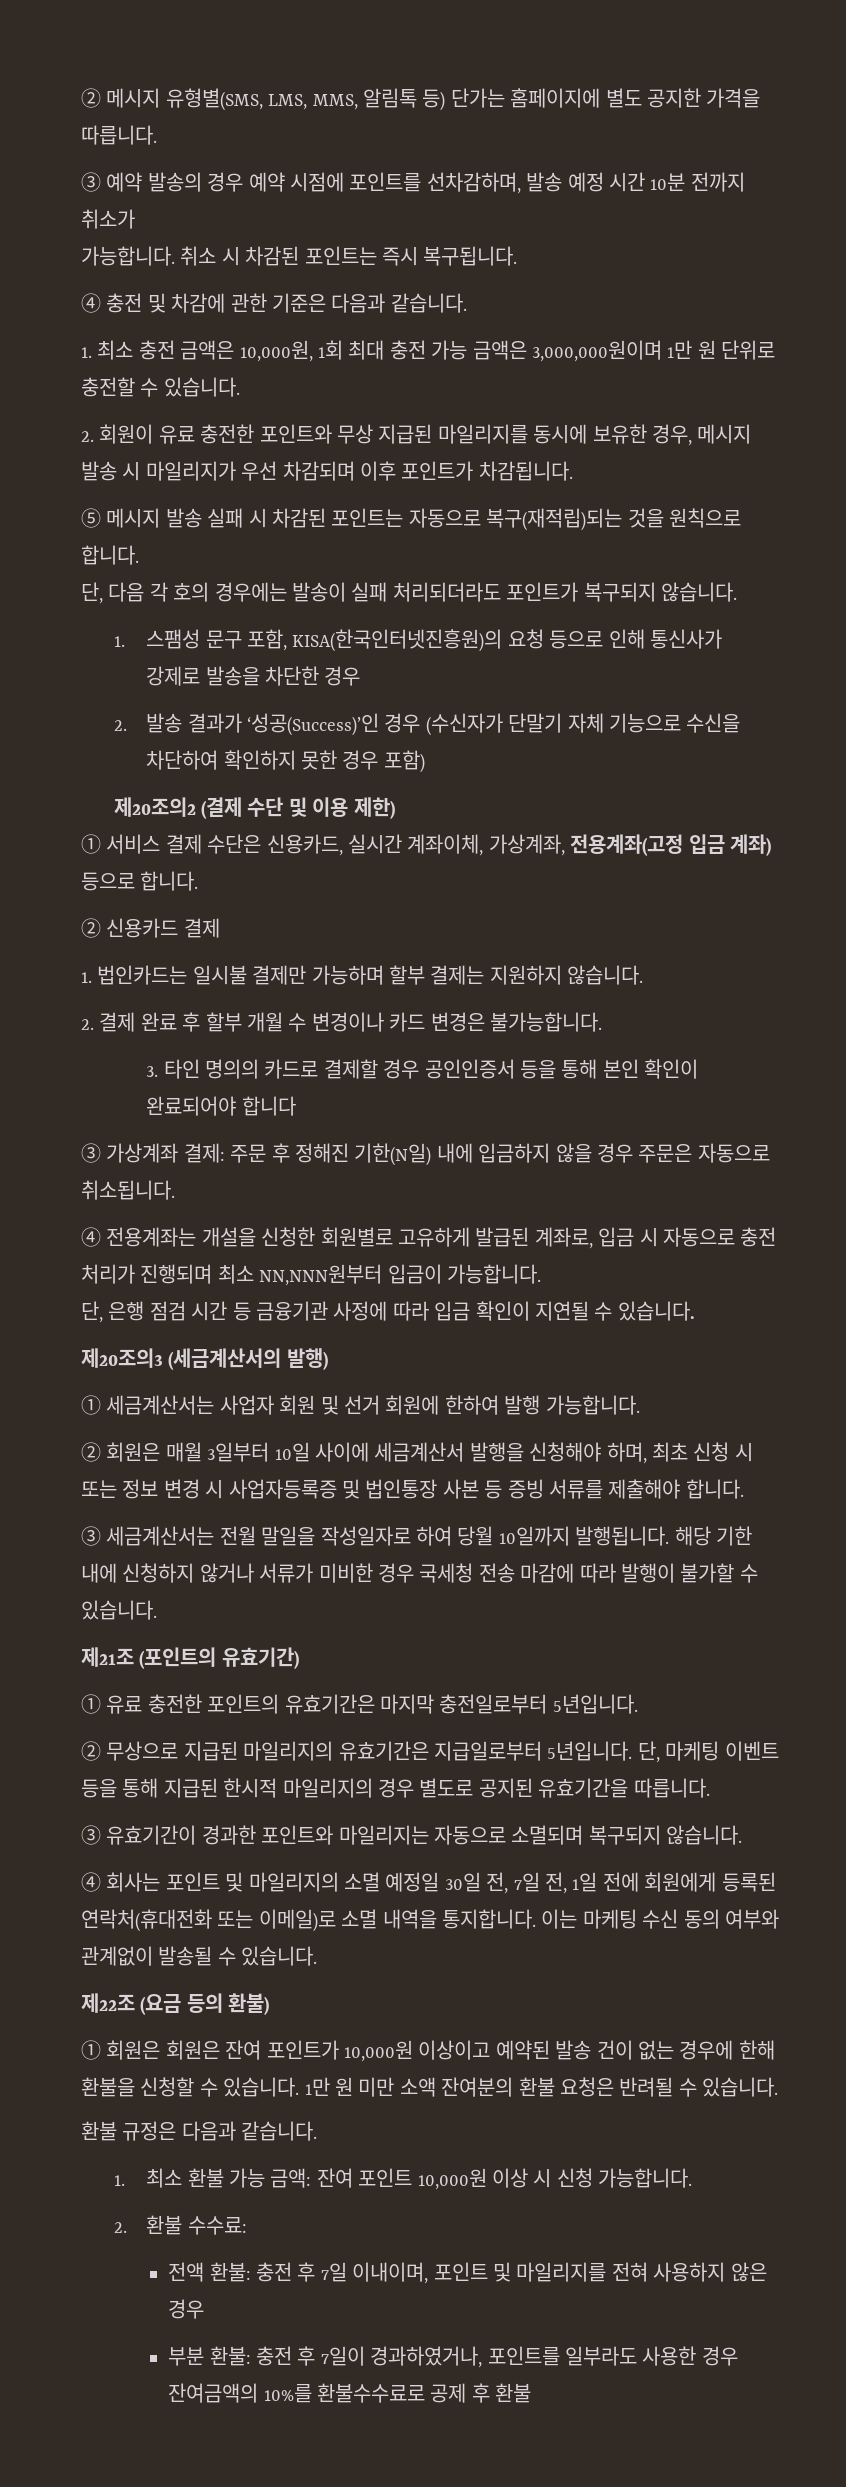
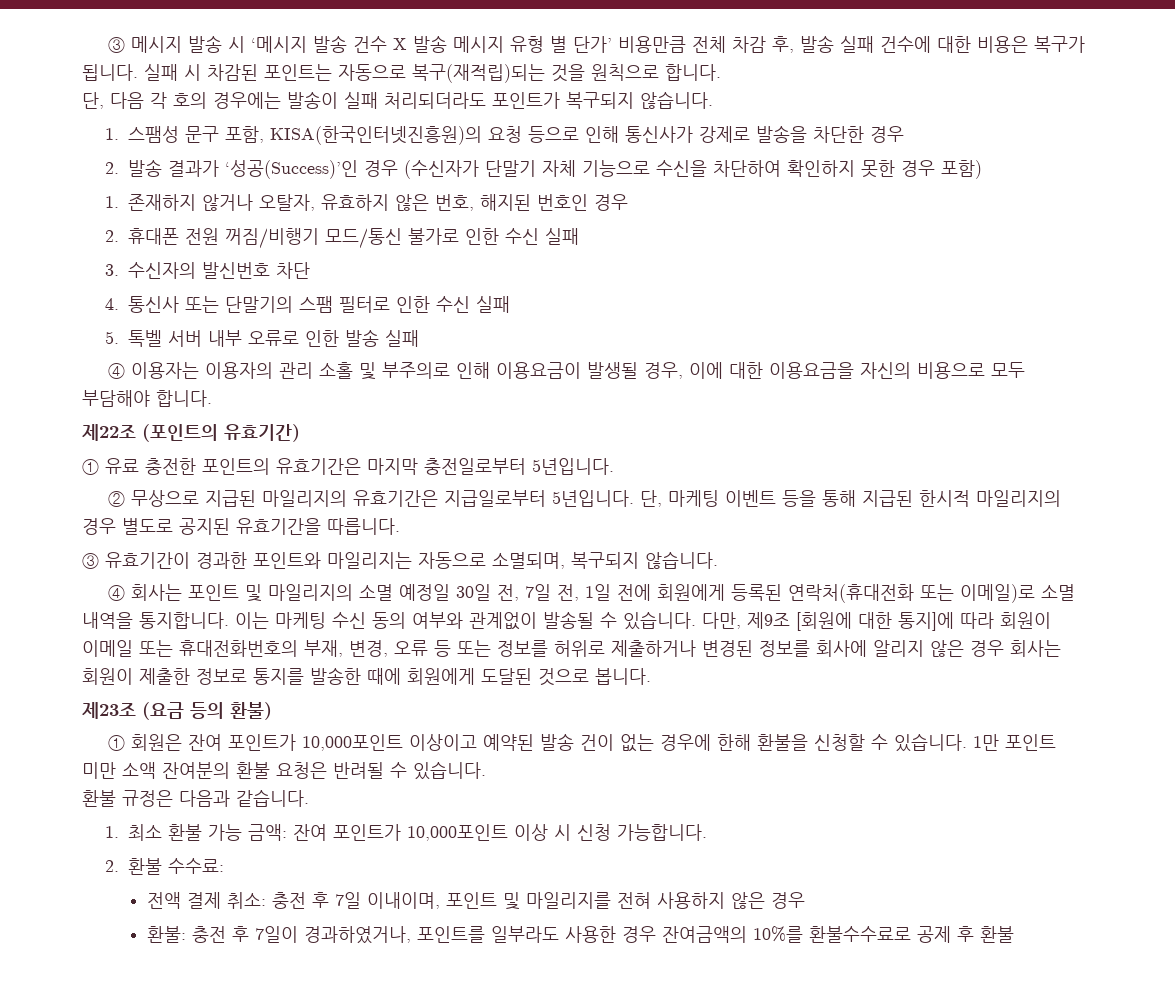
[81,88,761,111] [81,125,157,145] [81,172,745,194] [81,209,135,229] [81,246,518,266] [81,293,467,313] [81,340,776,362] [81,377,240,397] [81,424,752,446] [81,461,573,481] [81,508,202,528] ② 메시지 유형별(SMS, LMS, MMS, 알림톡 등) 단가는 홈페이지에 별도 공지한 가격을 따릅니다. // ③ 예약 발송의 경우 예약 시점에 포인트를 선차감하며, 발송 예정 시간 10분 전까지 취소가 // 가능합니다. 취소 시 차감된 포인트는 즉시 복구됩니다. // ④ 충전 및 차감에 관한 기준은 다음과 같습니다. // 1. 최소 충전 금액은 10,000원, 1회 최대 충전 가능 금액은 3,000,000원이며 1만 원 단위로 충전할 수 있습니다. // 2. 회원이 유료 충전한 포인트와 무상 지급된 마일리지를 동시에 보유한 경우, 메시지 발송 시 마일리지가 우선 차감되며 이후 포인트가 차감됩니다. // ⑤ 메시지 발송 -> [107,35,1085,53] [82,64,138,81] ③ 메시지 발송 시 ‘메시지 발송 건수 X 발송 메시지 유형 별 단가’ 비용만큼 전체 차감 후, 발송 실패 건수에 대한 비용은 복구가 됩니다.
[113,797,395,819] [81,834,771,856] [81,871,199,891] [81,918,220,938] [81,965,644,985] [81,1012,602,1032] [146,1059,699,1079] [146,1096,296,1116] [81,1143,770,1166] [81,1180,175,1200] [81,1227,777,1249] [81,1264,541,1286] [81,1301,695,1323] [81,1348,328,1370] [81,1395,640,1415] [81,1442,753,1464] [81,1479,744,1499] [81,1526,752,1546] [81,1563,758,1583] [81,1600,157,1620] [81,1647,134,1667] 제20조의2 (결제 수단 및 이용 제한) // ① 서비스 결제 수단은 신용카드, 실시간 계좌이체, 가상계좌, 전용계좌(고정 입금 계좌) 등으로 합니다. // ② 신용카드 결제 // 1. 법인카드는 일시불 결제만 가능하며 할부 결제는 지원하지 않습니다. // 2. 결제 완료 후 할부 개월 수 변경이나 카드 변경은 불가능합니다. // 3. 타인 명의의 카드로 결제할 경우 공인인증서 등을 통해 본인 확인이 완료되어야 합니다 // ③ 가상계좌 결제: 주문 후 정해진 기한(N일) 내에 입금하지 않을 경우 주문은 자동으로 취소됩니다. // ④ 전용계좌는 개설을 신청한 회원별로 고유하게 발급된 계좌로, 입금 시 자동으로 충전 처리가 진행되며 최소 NN,NNN원부터 입금이 가능합니다. // 단, 은행 점검 시간 등 금융기관 사정에 따라 입금 확인이 지연될 수 있습니다. // 제20조의3 (세금계산서의 발행) // ① 세금계산서는 사업자 회원 및 선거 회원에 한하여 발행 가능합니다. // ② 회원은 매월 3일부터 10일 사이에 세금계산서 발행을 신청해야 하며, 최초 신청 시 또는 정보 변경 시 사업자등록증 및 법인통장 사본 등 증빙 서류를 제출해야 합니다. // ③ 세금계산서는 전월 말일을 작성일자로 하여 당월 10일까지 발행됩니다. 해당 기한 내에 신청하지 않거나 서류가 미비한 경우 국세청 전송 마감에 따라 발행이 불가할 수 있습니다. // 제21조 -> [104,194,628,211] [104,228,579,249] [104,262,310,279] [104,296,510,313] [104,329,419,347] [107,362,1025,380] [82,390,212,407] [82,424,136,441] 1. 존재하지 않거나 오탈자, 유효하지 않은 번호, 해지된 번호인 경우 // 2. 휴대폰 전원 꺼짐/비행기 모드/통신 불가로 인한 수신 실패 // 3. 수신자의 발신번호 차단 // 4. 통신사 또는 단말기의 스팸 필터로 인한 수신 실패 // 5. 톡벨 서버 내부 오류로 인한 발송 실패 // ④ 이용자는 이용자의 관리 소홀 및 부주의로 인해 이용요금이 발생될 경우, 이에 대한 이용요금을 자신의 비용으로 모두 부담해야 합니다. // 제22조
[511,1825,584,1845] 소멸되며 -> [492,552,565,569] 소멸되며,
[81,1993,135,2013] // 제22조 -> [702,612,1051,631] [82,640,1061,657] [82,667,651,686] [82,702,136,719] 다만, 제9조 [회원에 대한 통지]에 따라 회원이 이메일 또는 휴대전화번호의 부재, 변경, 오류 등 또는 정보를 허위로 제출하거나 변경된 정보를 회사에 알리지 않은 경우 회사는 회원이 제출한 정보로 통지를 발송한 때에 회원에게 도달된 것으로 봅니다. // 제23조
[165,2040,413,2062] 회원은 잔여 포인트가 10,000원 -> [187,734,403,751] 잔여 포인트가 10,000포인트
[335,2077,353,2096] 원 -> [1004,734,1056,751] 포인트
[358,2168,487,2190] 포인트 10,000원 -> [332,824,508,841] 포인트가 10,000포인트
[209,2262,251,2282] 환불: -> [187,892,267,909] 결제 취소:
[168,2347,205,2366] 부분 -> (806, 900) none

